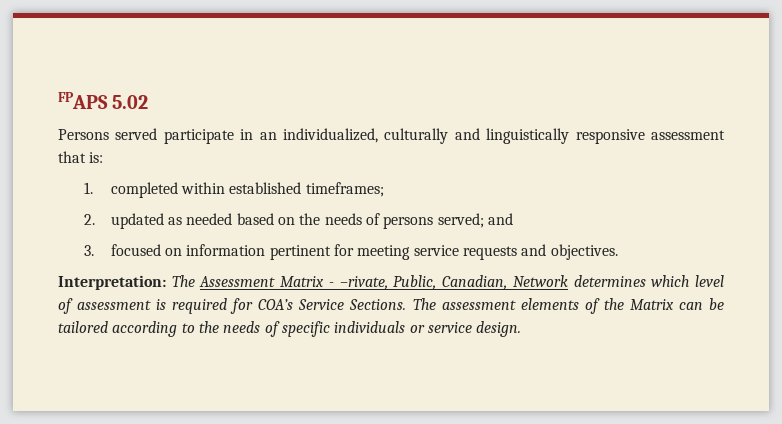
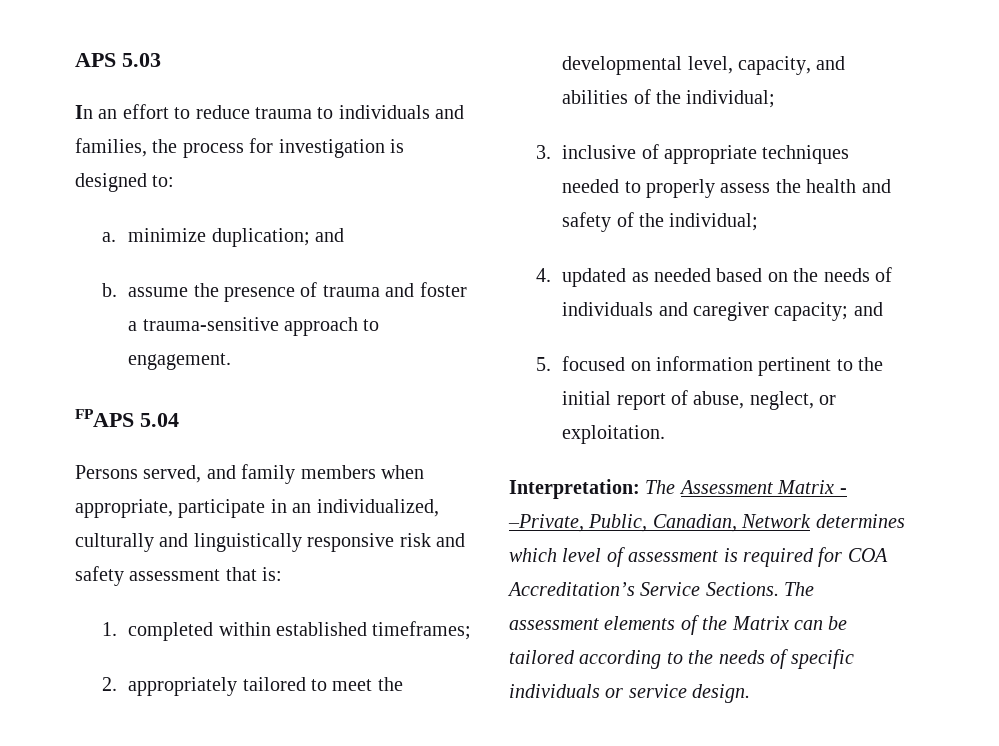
[58,92,149,109] [58,128,158,140] FPAPS 5.02 // Persons served -> [75,53,161,67] [75,104,465,119] [75,138,404,158] [75,173,175,192] [101,228,344,247] [101,282,467,302] [128,317,380,336] [128,353,232,370] [75,409,179,427] [75,464,424,484] [75,499,173,518] APS 5.03 // In an effort to reduce trauma to individuals and families, the process for investigation is designed to: // a. minimize duplication; and // b. assume the presence of trauma and foster a trauma-sensitive approach to engagement. // FPAPS 5.04 // Persons served, and family members when appropriate,
(645, 136) none -> [399,533,465,547] [75,566,124,586] risk and safety
(96, 219) none -> [128,677,403,696] [562,56,846,75] [562,89,776,108] [535,144,850,164] [562,179,891,198] [562,212,759,232] [535,268,551,282] appropriately tailored to meet the developmental level, capacity, and abilities of the individual; // 3. inclusive of appropriate techniques needed to properly assess the health and safety of the individual; // 4.
[383,213,513,229] [84,245,95,256] persons served; and // 3. -> [562,302,883,321] [535,357,551,371] individuals and caregiver capacity; and // 5.
[333,244,618,260] for meeting service requests and objectives. -> [836,357,884,371] [562,390,837,410] [562,425,666,444] to the initial report of abuse, neglect, or exploitation.
[339,276,388,290] –rivate, -> [508,514,584,532] –Private,
[258,299,294,310] COA’s -> [847,548,888,562] [507,582,635,596] COA Accreditation’s

